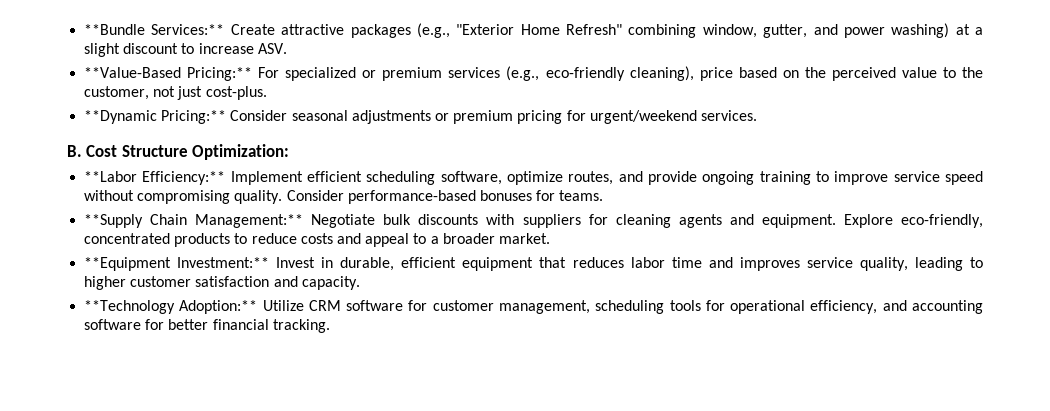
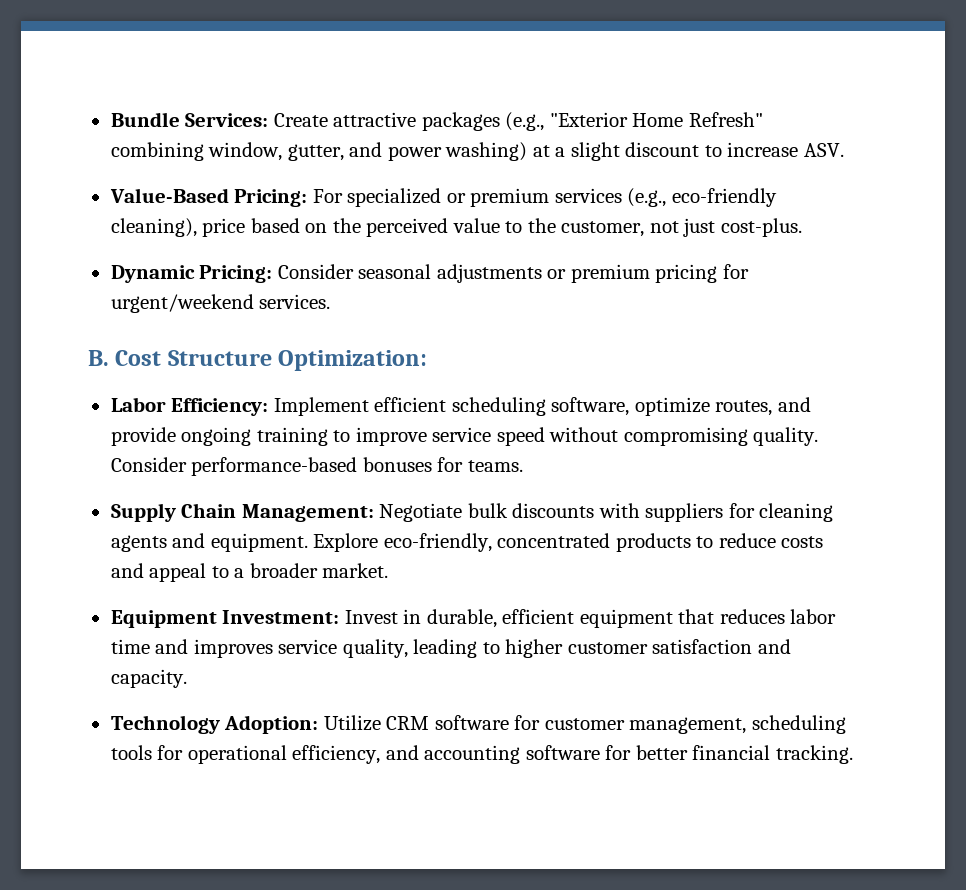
[84,24,225,35] **Bundle Services:** -> [110,112,269,127] Bundle Services:
[84,67,253,81] **Value-Based Pricing:** -> [109,188,308,207] Value-Based Pricing:
[84,110,227,124] **Dynamic Pricing:** -> [110,265,273,283] Dynamic Pricing:
[84,171,226,185] **Labor Efficiency:** -> [110,397,269,416] Labor Efficiency:
[84,214,304,228] **Supply Chain Management:** -> [110,503,374,522] Supply Chain Management:
[84,257,270,271] **Equipment Investment:** -> [110,610,340,628] Equipment Investment:
[84,300,258,314] **Technology Adoption:** -> [110,715,319,734] Technology Adoption:

